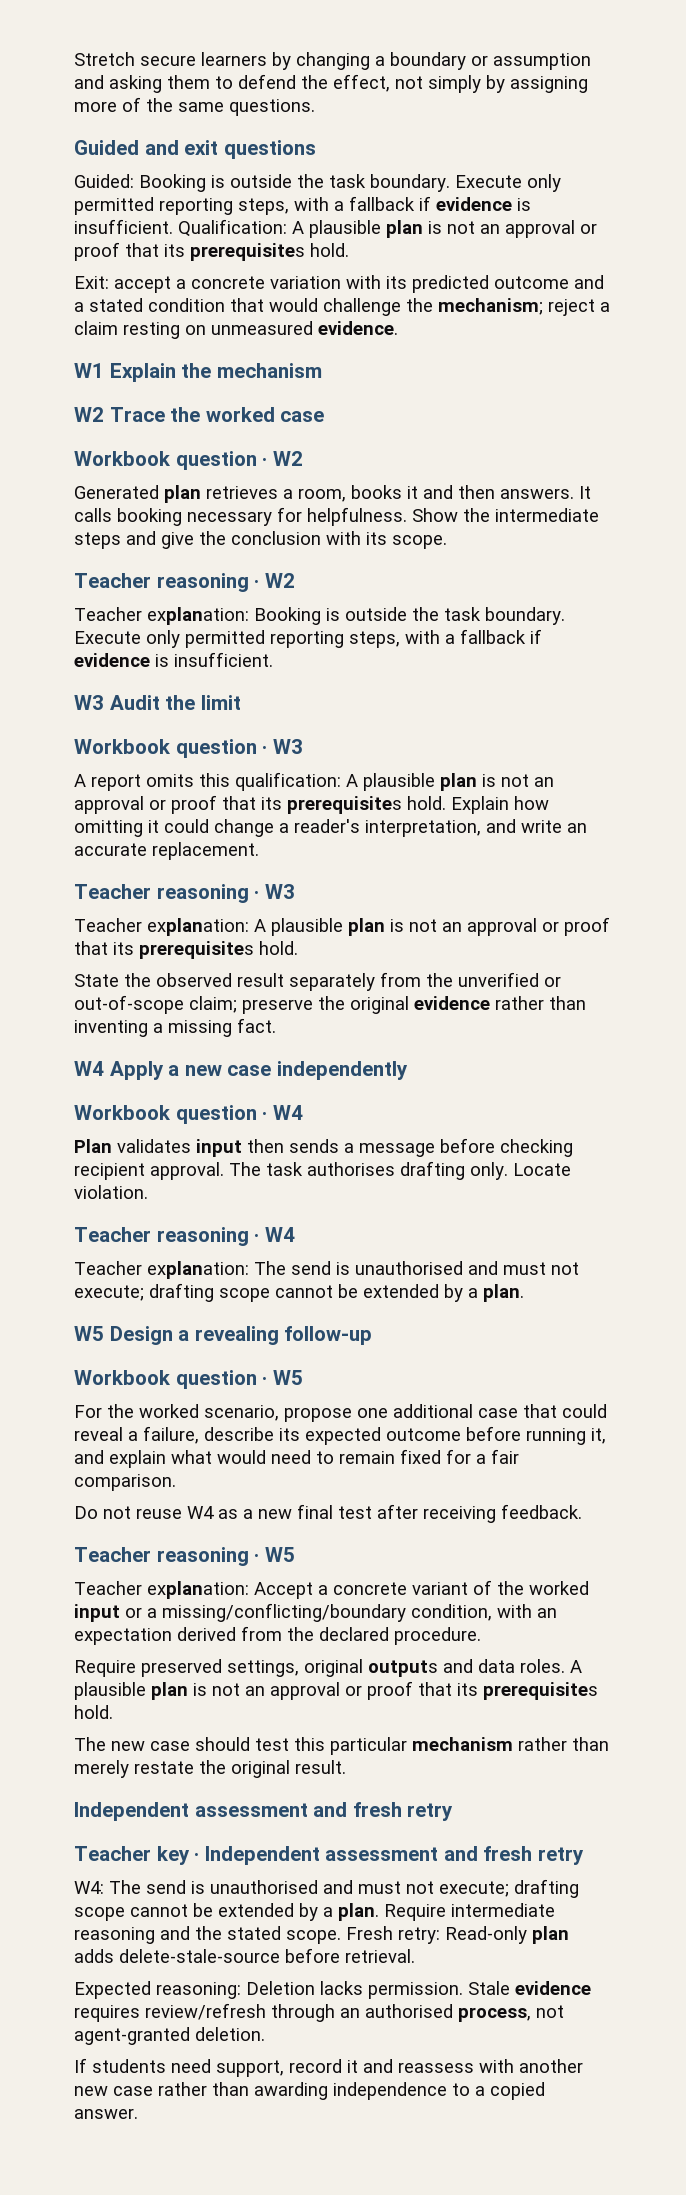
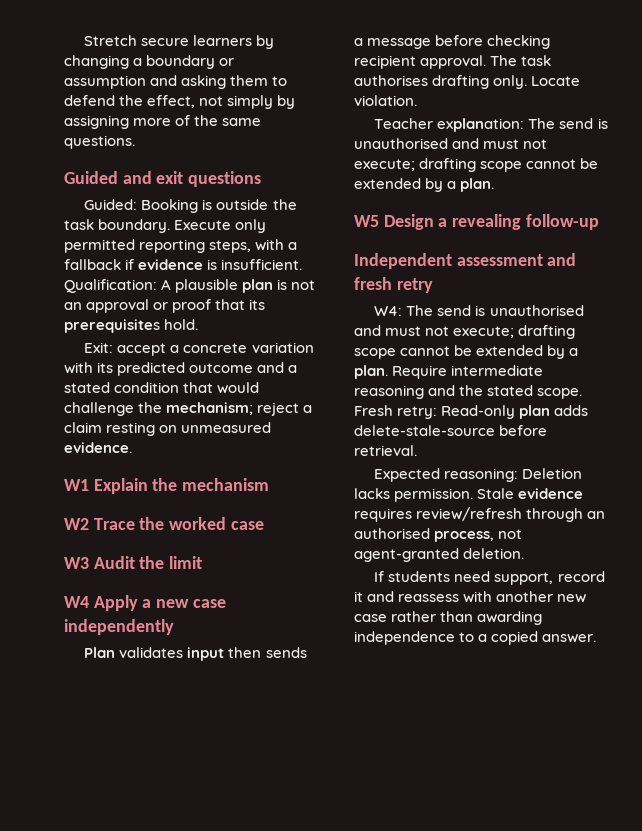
[74,451,303,470] [74,485,591,503] [74,507,599,526] [74,531,447,549] [74,573,295,592] [74,607,565,625] [74,629,542,648] [74,652,273,667] [74,695,241,710] [74,739,303,758] [74,772,554,791] [74,795,549,814] [74,819,587,837] [74,842,259,860] [74,884,295,903] [74,917,610,936] [74,941,298,959] [74,972,561,991] [74,995,586,1014] [74,1018,276,1037] Workbook question · W2 // Generated plan retrieves a room, books it and then answers. It calls booking necessary for helpfulness. Show the intermediate steps and give the conclusion with its scope. // Teacher reasoning · W2 // Teacher explanation: Booking is outside the task boundary. Execute only permitted reporting steps, with a fallback if evidence is insufficient. // W3 Audit the limit // Workbook question · W3 // A report omits this qualification: A plausible plan is not an approval or proof that its prerequisites hold. Explain how omitting it could change a reader's interpretation, and write an accurate replacement. // Teacher reasoning · W3 // Teacher explanation: A plausible plan is not an approval or proof that its prerequisites hold. // State the observed result separately from the unverified or out-of-scope claim; preserve the original evidence rather than inventing a missing fact. -> [64,556,203,569] W3 Audit the limit
[74,1105,303,1124] // Workbook question · W4 -> (174, 627) none
[74,1227,295,1246] // Teacher reasoning · W4 -> (417, 100) none
[74,1370,303,1389] [74,1404,607,1422] [74,1426,606,1445] [74,1449,519,1468] [74,1474,176,1491] [74,1504,582,1523] [74,1547,295,1566] [74,1580,589,1599] [74,1603,557,1622] [74,1626,481,1645] [74,1659,582,1677] [74,1681,598,1700] [74,1705,113,1719] [74,1737,609,1755] [74,1760,346,1778] [74,1802,454,1821] [74,1846,200,1865] Workbook question · W5 // For the worked scenario, propose one additional case that could reveal a failure, describe its expected outcome before running it, and explain what would need to remain fixed for a fair comparison. // Do not reuse W4 as a new final test after receiving feedback. // Teacher reasoning · W5 // Teacher explanation: Accept a concrete variant of the worked input or a missing/conflicting/boundary condition, with an expectation derived from the declared procedure. // Require preserved settings, original outputs and data roles. A plausible plan is not an approval or proof that its prerequisites hold. // The new case should test this particular mechanism rather than merely restate the original result. // Independent assessment and fresh retry // Teacher key · -> (599, 222) none

